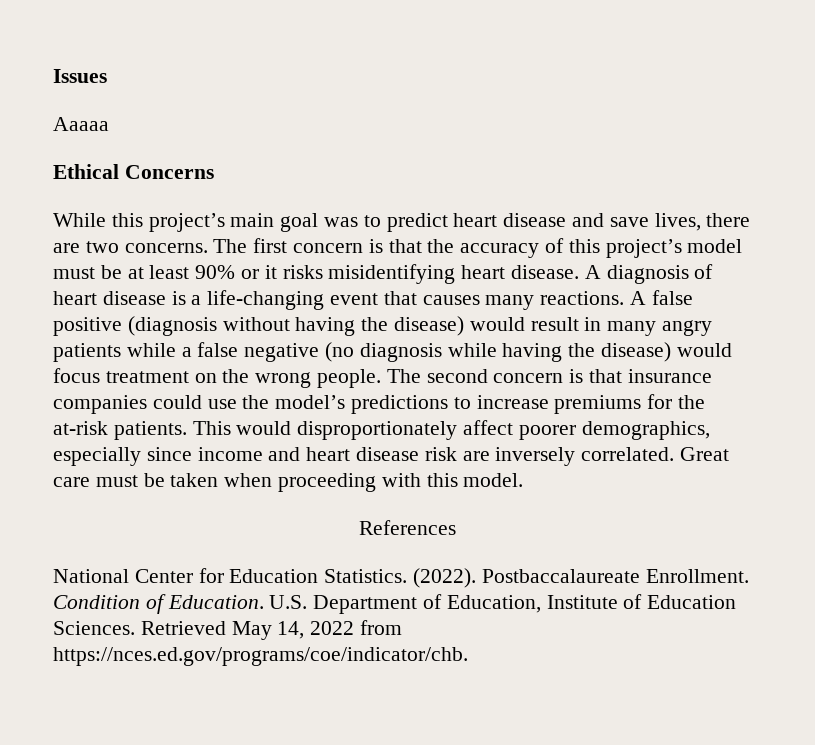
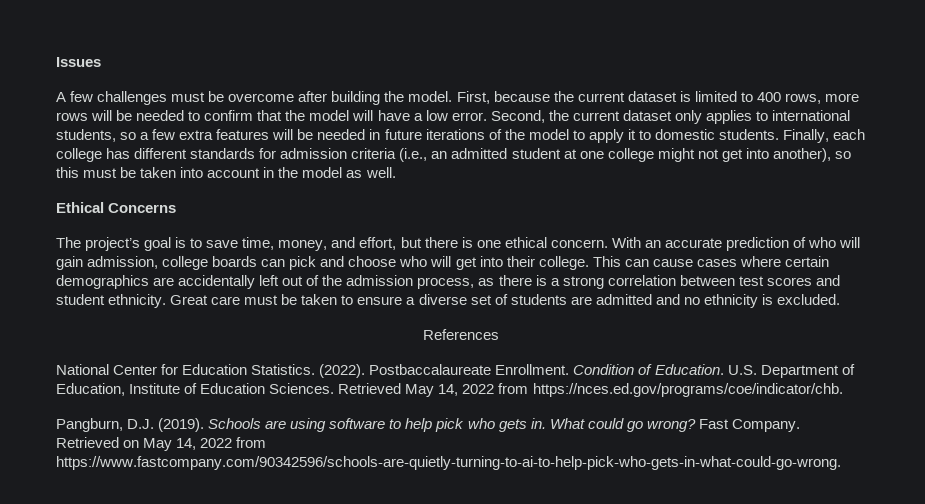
[53,117,109,131] [53,164,214,179] [53,213,751,232] [53,238,743,258] [53,264,714,284] [53,290,693,310] [53,316,713,336] [53,342,732,362] [53,368,712,388] [53,394,706,414] [53,420,710,440] [53,447,675,466] Aaaaa // Ethical Concerns // While this project’s main goal was to predict heart disease and save lives, there are two concerns. The first concern is that the accuracy of this project’s model must be at least 90% or it risks misidentifying heart disease. A diagnosis of heart disease is a life-changing event that causes many reactions. A false positive (diagnosis without having the disease) would result in many angry patients while a false negative (no diagnosis while having the disease) would focus treatment on the wrong people. The second concern is that insurance companies could use the model’s predictions to increase premiums for the at-risk patients. This would disproportionately affect poorer demographics, especially since income and heart disease risk are inversely correlated. -> [56,91,859,105] [56,110,851,124] [56,129,866,143] [56,148,851,162] [56,167,396,178] [56,202,177,213] [56,237,861,251] [56,256,829,270] [56,275,840,289] [56,294,167,308] A few challenges must be overcome after building the model. First, because the current dataset is limited to 400 rows, more rows will be needed to confirm that the model will have a low error. Second, the current dataset only applies to international students, so a few extra features will be needed in future iterations of the model to apply it to domestic students. Finally, each college has different standards for admission criteria (i.e., an admitted student at one college might not get into another), so this must be taken into account in the model as well. // Ethical Concerns // The project’s goal is to save time, money, and effort, but there is one ethical concern. With an accurate prediction of who will gain admission, college boards can pick and choose who will get into their college. This can cause cases where certain demographics are accidentally left out of the admission process, as there is a strong correlation between test scores and student ethnicity.
[224,473,524,492] when proceeding with this model. -> [341,294,840,308] to ensure a diverse set of students are admitted and no ethnicity is excluded.
(468, 656) none -> [56,418,800,432] [56,437,267,451] [56,456,841,470] // Pangburn, D.J. (2019). Schools are using software to help pick who gets in. What could go wrong? Fast Company. Retrieved on May 14, 2022 from https://www.fastcompany.com/90342596/schools-are-quietly-turning-to-ai-to-help-pick-who-gets-in-what-could-go-wrong.

